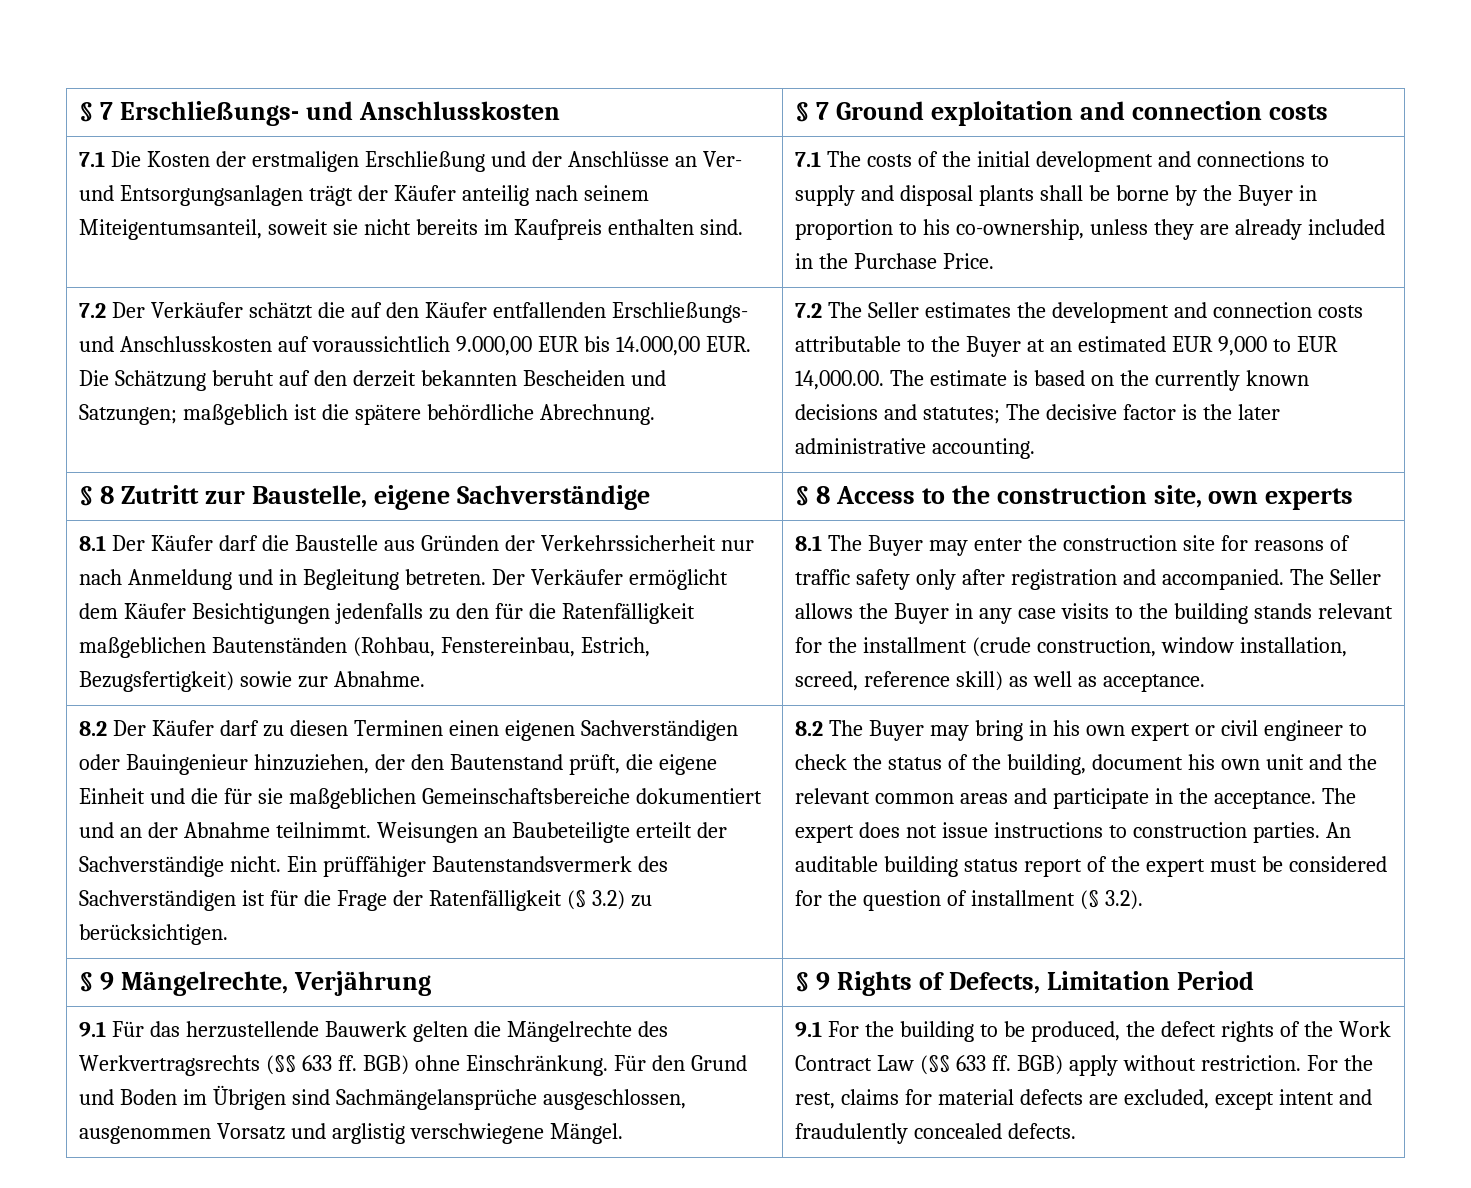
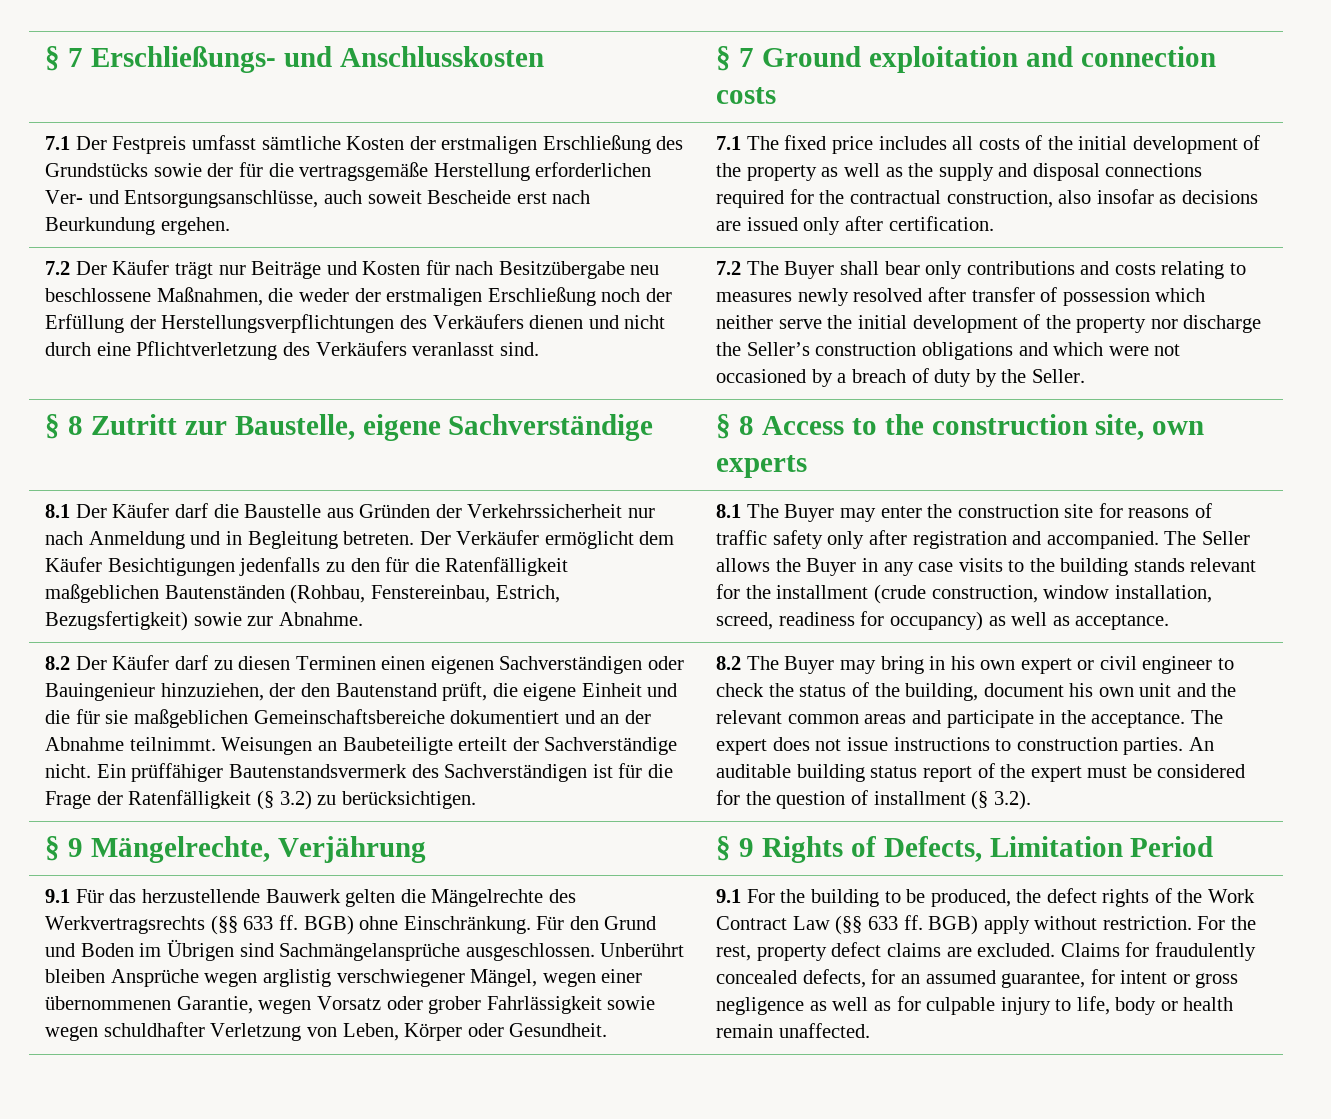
[111,151,742,172] [79,185,649,206] [79,219,743,240] [795,151,862,167] Die Kosten der erstmaligen Erschließung und der Anschlüsse an Ver- und Entsorgungsanlagen trägt der Käufer anteilig nach seinem Miteigentumsanteil, soweit sie nicht bereits im Kaufpreis enthalten sind. | 7.1 The -> [75,135,684,154] [45,162,652,181] [45,190,591,208] [45,217,230,235] [716,135,974,154] Der Festpreis umfasst sämtliche Kosten der erstmaligen Erschließung des Grundstücks sowie der für die vertragsgemäße Herstellung erforderlichen Ver- und Entsorgungsanschlüsse, auch soweit Bescheide erst nach Beurkundung ergehen. | 7.1 The fixed price includes all
[1157,151,1329,167] [795,185,1317,206] [795,219,1385,240] [795,253,995,269] [79,302,748,323] [79,336,751,356] [79,370,666,391] [79,404,655,425] [795,302,1363,323] [795,336,1338,357] [795,370,1309,391] [795,404,1280,424] [795,438,1036,459] and connections to supply and disposal plants shall be borne by the Buyer in proportion to his co-ownership, unless they are already included in the Purchase Price. // 7.2 Der Verkäufer schätzt die auf den Käufer entfallenden Erschließungs- und Anschlusskosten auf voraussichtlich 9.000,00 EUR bis 14.000,00 EUR. Die Schätzung beruht auf den derzeit bekannten Bescheiden und Satzungen; maßgeblich ist die spätere behördliche Abrechnung. | 7.2 The Seller estimates the development and connection costs attributable to the Buyer at an estimated EUR 9,000 to EUR 14,000.00. The estimate is based on the currently known decisions and statutes; The decisive factor is the later administrative accounting. -> [1243,135,1261,150] [716,163,1203,181] [716,189,1258,208] [716,216,994,235] [45,260,660,279] [45,287,672,306] [45,314,666,333] [45,341,539,360] [716,261,1246,279] [716,287,1206,306] [716,314,1262,333] [716,342,1181,360] [716,368,1085,387] of the property as well as the supply and disposal connections required for the contractual construction, also insofar as decisions are issued only after certification. // 7.2 Der Käufer trägt nur Beiträge und Kosten für nach Besitzübergabe neu beschlossene Maßnahmen, die weder der erstmaligen Erschließung noch der Erfüllung der Herstellungsverpflichtungen des Verkäufers dienen und nicht durch eine Pflichtverletzung des Verkäufers veranlasst sind. | 7.2 The Buyer shall bear only contributions and costs relating to measures newly resolved after transfer of possession which neither serve the initial development of the property nor discharge the Seller’s construction obligations and which were not occasioned by a breach of duty by the Seller.
[864,671,1004,691] reference skill) -> [778,611,984,631] readiness for occupancy)
[542,1089,686,1110] [79,1123,623,1144] ausgeschlossen, ausgenommen Vorsatz und arglistig verschwiegene Mängel. -> [465,943,685,961] [45,969,643,987] [45,996,656,1014] [45,1022,608,1041] ausgeschlossen. Unberührt bleiben Ansprüche wegen arglistig verschwiegener Mängel, wegen einer übernommenen Garantie, wegen Vorsatz oder grober Fahrlässigkeit sowie wegen schuldhafter Verletzung von Leben, Körper oder Gesundheit.
[841,1089,1372,1110] [795,1123,1077,1144] claims for material defects are excluded, except intent and fraudulently concealed defects. -> [756,942,1256,961] [716,969,1239,988] [716,996,1234,1015] [716,1023,870,1038] property defect claims are excluded. Claims for fraudulently concealed defects, for an assumed guarantee, for intent or gross negligence as well as for culpable injury to life, body or health remain unaffected.

